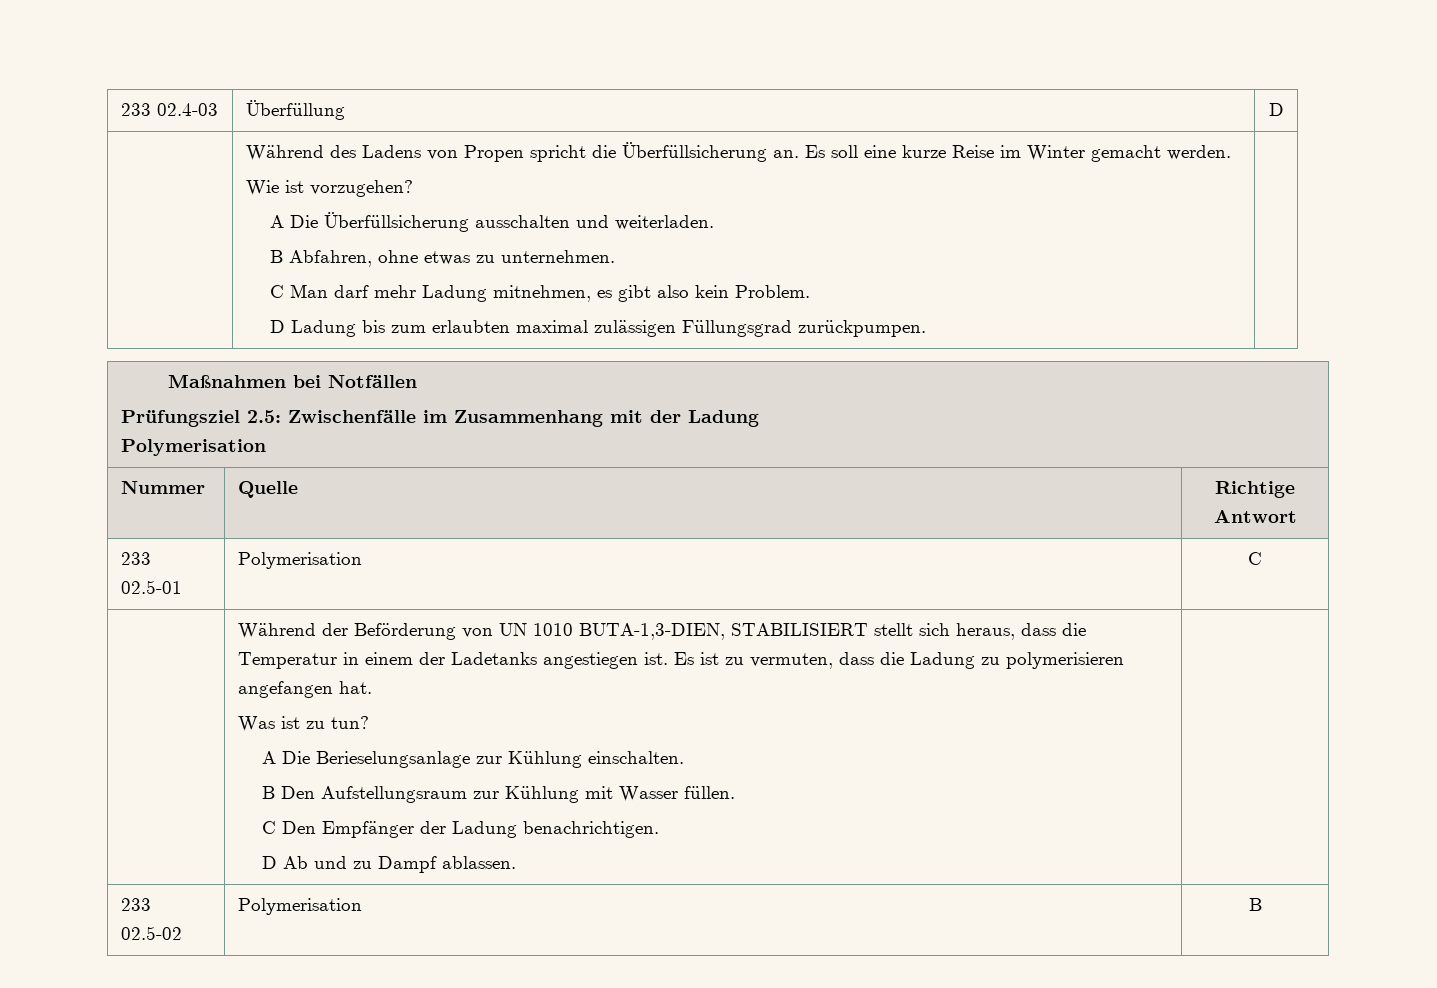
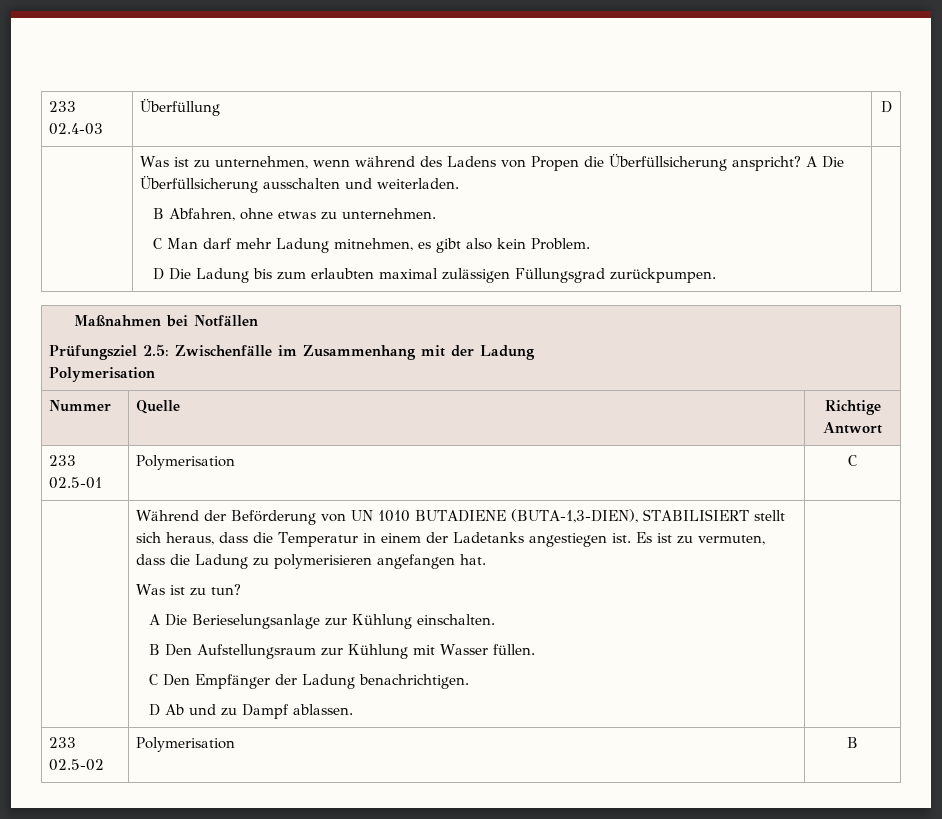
[245,145,324,161] Während -> [140,156,416,169] Was ist zu unternehmen, wenn während
[529,145,586,162] spricht -> (580, 163) none
[772,145,1231,162] [245,180,413,197] an. Es soll eine kurze Reise im Winter gemacht werden. // Wie ist vorzugehen? // -> [732,156,802,171] anspricht?
(285, 326) none -> [168,268,191,280] Die
[578,623,725,640] BUTA-1,3-DIEN, -> [415,509,639,523] BUTADIENE (BUTA-1,3-DIEN),

